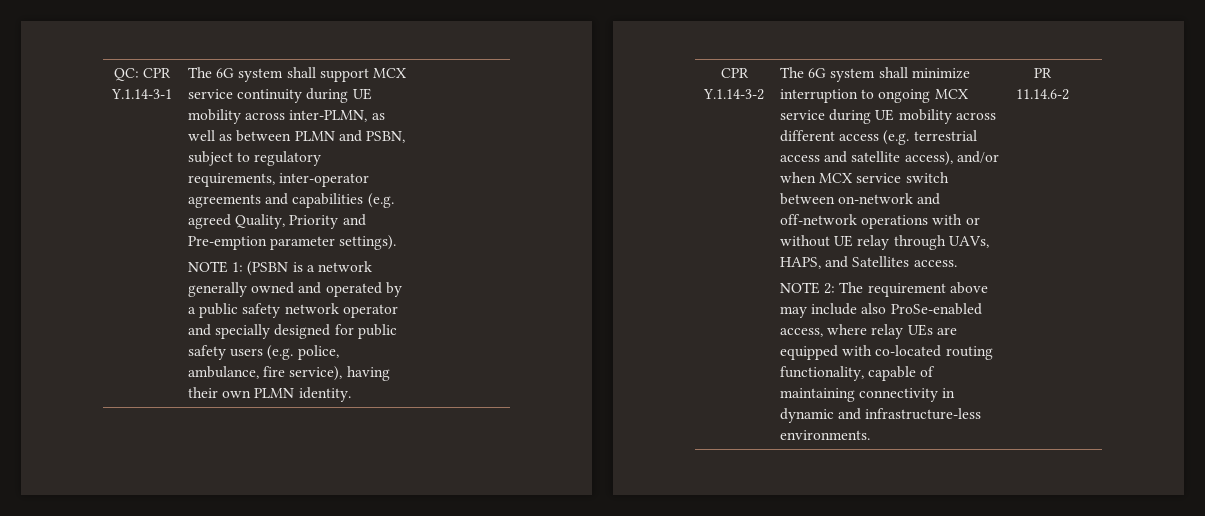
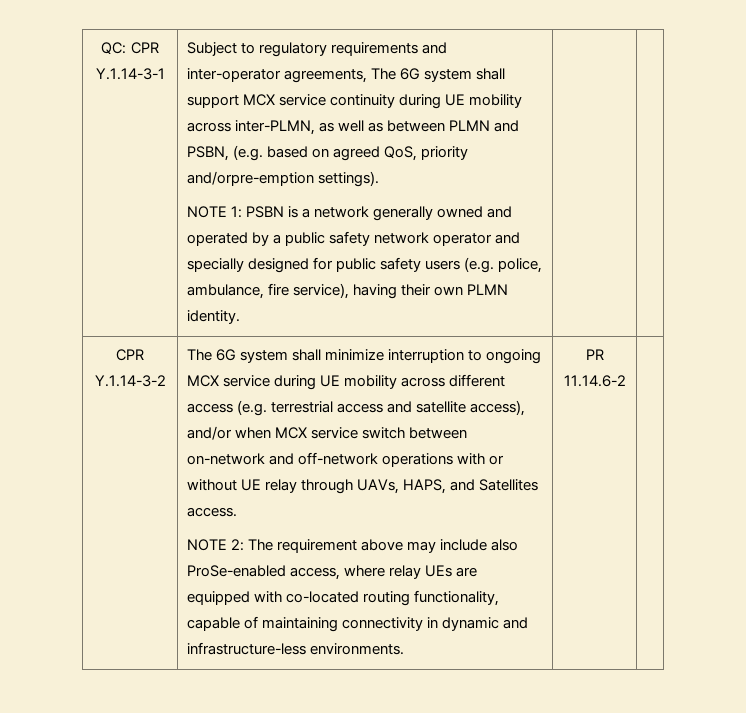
(172, 94) none -> [186,42,447,57] [186,68,367,83] Subject to regulatory requirements and inter-operator agreements,
[188,151,322,166] [188,173,370,187] [188,193,394,208] [188,214,366,229] [188,236,336,250] subject to regulatory requirements, inter-operator agreements and capabilities (e.g. agreed Quality, Priority and Pre-emption parameter -> [232,145,468,161] [186,171,314,186] (e.g. based on agreed QoS, priority and/orpre-emption
[247,261,289,276] (PSBN -> [245,206,284,218] PSBN

